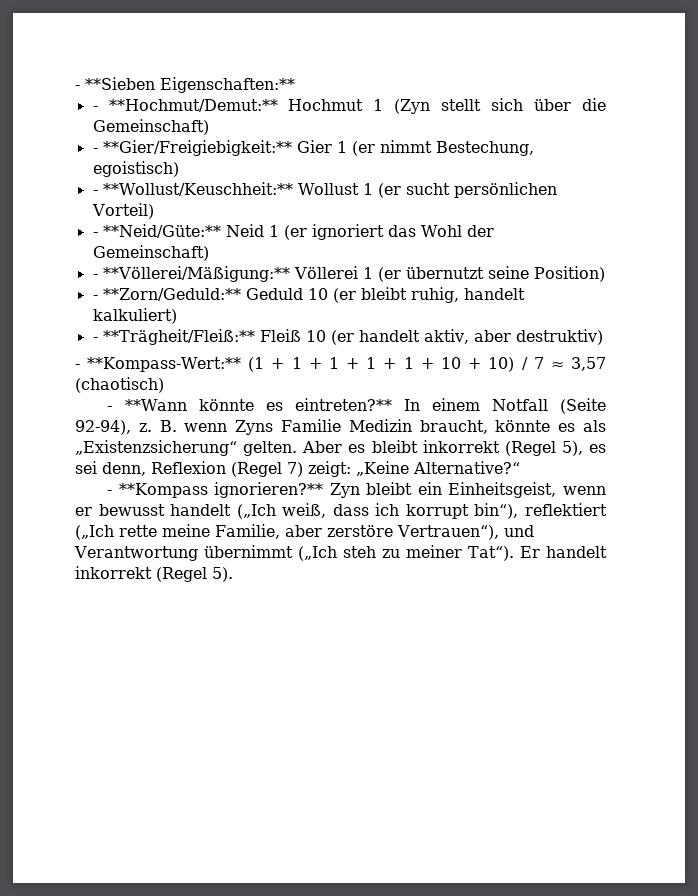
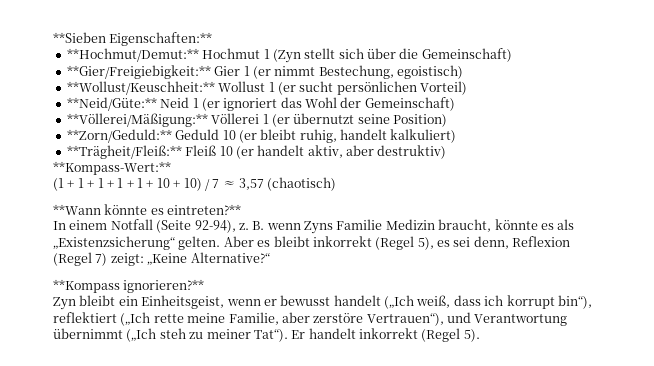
[75,85,80,90] - -> (53, 37) none
[92,106,98,111] - -> (213, 39) none
[92,148,98,153] - -> (512, 55) none
[92,190,98,195] - -> (463, 72) none
[92,232,98,237] - -> (467, 88) none
[92,274,98,279] - -> (455, 104) none
[92,295,98,300] - -> (447, 120) none
[92,337,98,342] - -> (457, 136) none
[75,364,80,369] - -> (447, 152) none
(242, 364) none -> (171, 168) //
[107,406,113,411] - -> (337, 184) none
(392, 404) none -> (242, 209) //
[107,490,113,495] - -> (270, 257) none
(324, 490) none -> (205, 286) //

